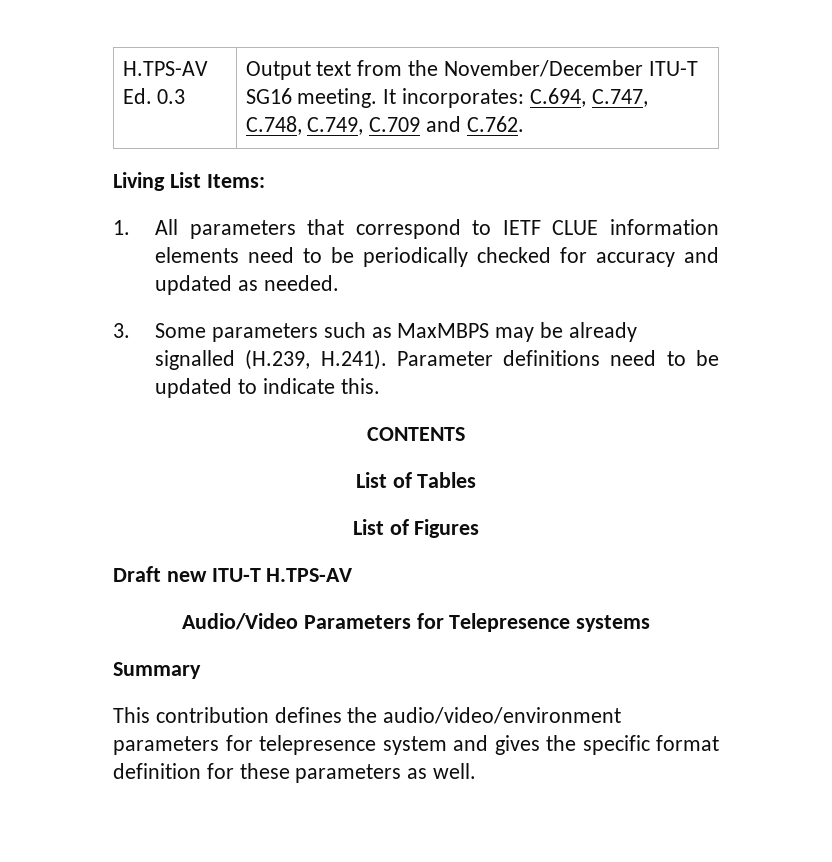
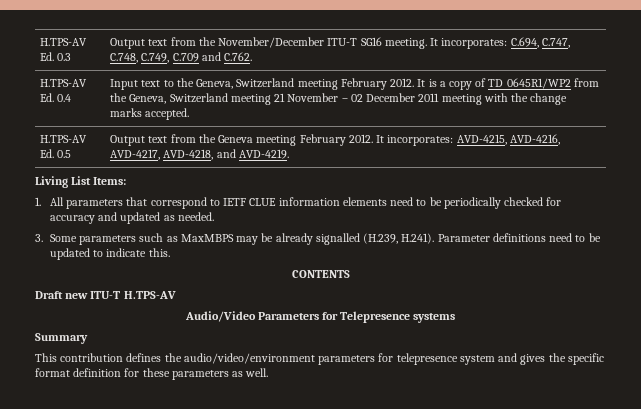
(524, 124) none -> [40,79,88,87] [40,93,72,102] [110,78,599,90] [110,93,568,105] [110,108,190,120] [40,135,88,143] [40,149,72,158] [110,134,560,146] [110,149,289,160] // H.TPS-AV Ed. 0.4 | Input text to the Geneva, Switzerland meeting February 2012. It is a copy of TD 0645R1/WP2 from the Geneva, Switzerland meeting 21 November – 02 December 2011 meeting with the change marks accepted. // H.TPS-AV Ed. 0.5 | Output text from the Geneva meeting February 2012. It incorporates: AVD-4215, AVD-4216, AVD-4217, AVD-4218, and AVD-4219.
[355,472,477,488] [352,519,480,538] // List of Tables // List of Figures -> (350, 274) none

